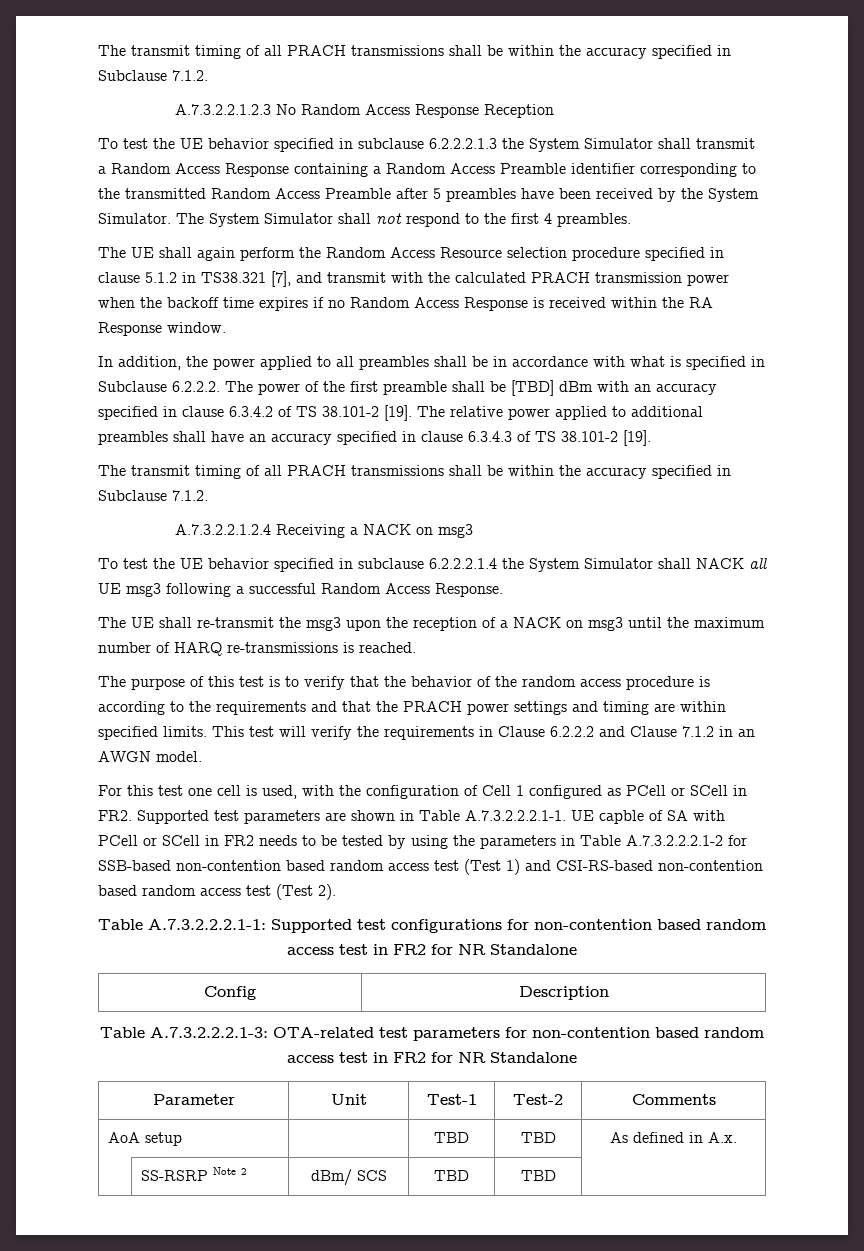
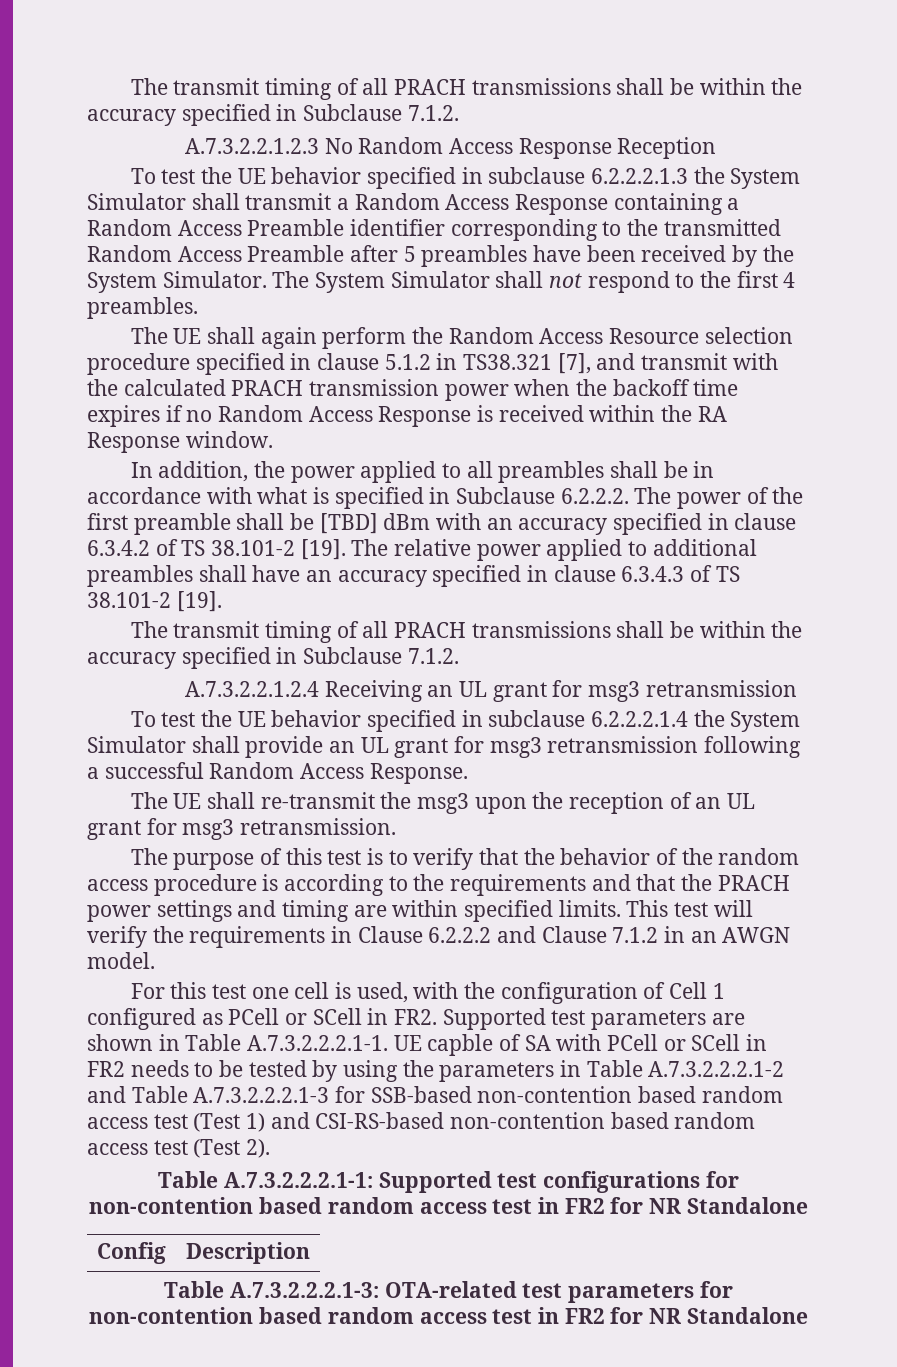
[349,524,473,538] a NACK on msg3 -> [427,680,797,702] an UL grant for msg3 retransmission
[696,558,767,569] [98,583,161,597] NACK all UE msg3 -> [245,736,699,758] provide an UL grant for msg3 retransmission
[500,617,765,631] [98,642,416,656] a NACK on msg3 until the maximum number of HARQ re-transmissions is reached. -> [695,793,755,809] [87,818,397,840] an UL grant for msg3 retransmission.
(723, 840) none -> [87,1086,330,1103] and Table A.7.3.2.2.2.1-3
[152,1094,235,1105] [330,1094,367,1105] [426,1094,477,1105] [513,1094,563,1105] [631,1094,716,1105] [107,1132,182,1146] [434,1132,469,1143] [520,1132,556,1143] [610,1132,737,1143] [140,1167,247,1181] [310,1169,387,1186] [434,1170,469,1181] [520,1170,556,1181] // Parameter | Unit | Test-1 | Test-2 | Comments // AoA setup | | TBD | TBD | As defined in A.x. // | SS-RSRP Note 2 | dBm/ SCS | TBD | TBD | -> (808, 1315) none

